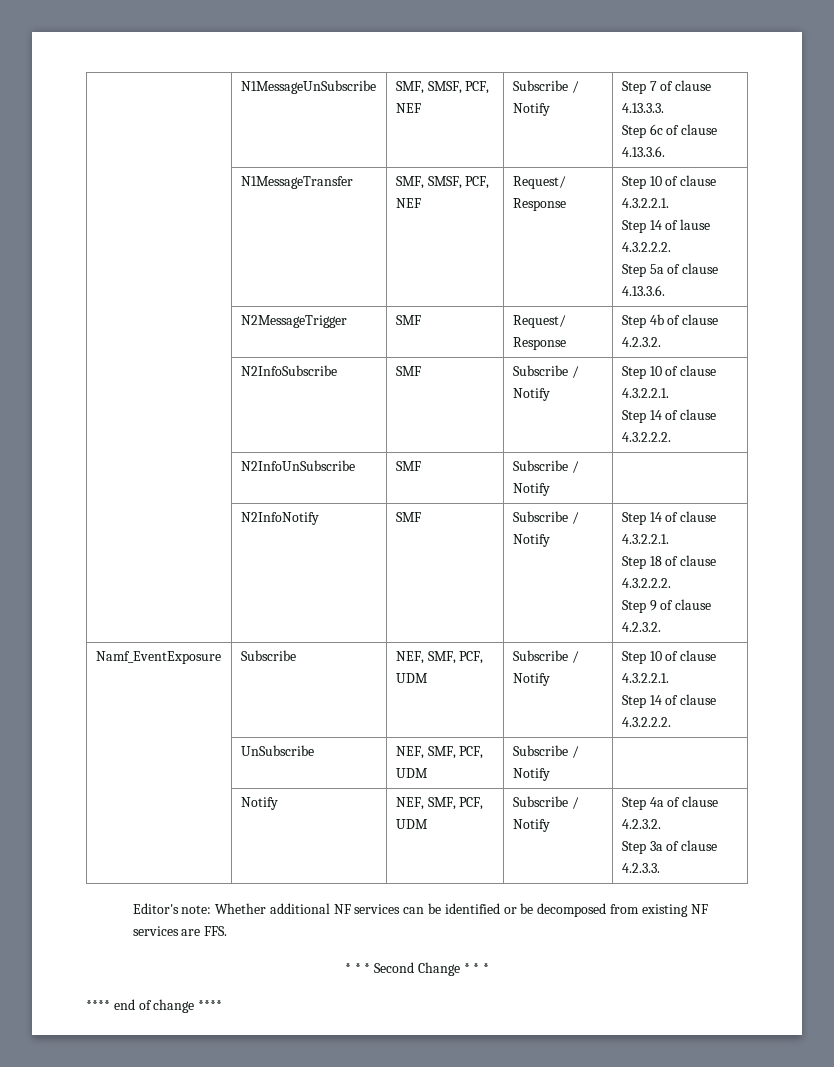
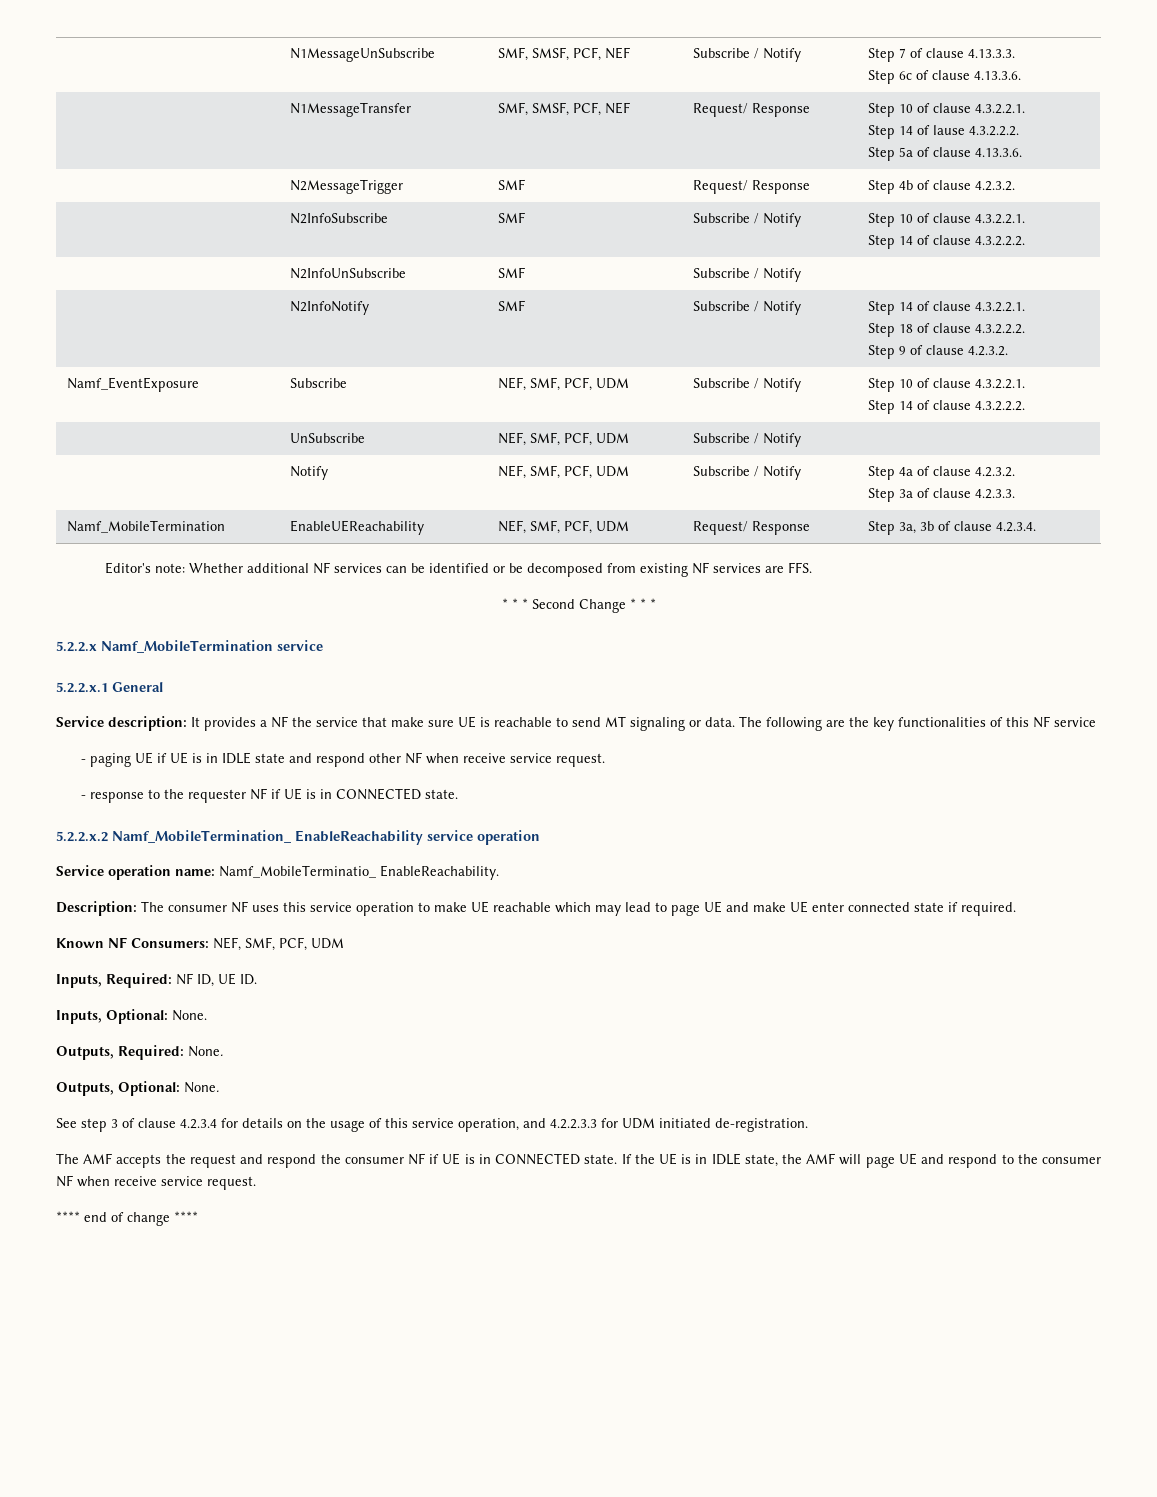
(660, 868) none -> [66,520,225,533] [289,520,424,535] [497,520,629,534] [692,521,810,535] [867,521,1036,535] // Namf_MobileTermination | EnableUEReachability | NEF, SMF, PCF, UDM | Request/ Response | Step 3a, 3b of clause 4.2.3.4.
(490, 968) none -> [56,640,323,653] [56,682,163,693] [56,716,1096,731] [80,752,605,767] [80,788,458,803] [56,830,540,845] [56,865,499,880] [56,901,1016,916] [56,937,344,951] [56,973,257,988] [56,1009,207,1024] [56,1045,223,1060] [56,1081,219,1096] [56,1118,808,1132] [56,1153,1101,1168] [56,1175,256,1190] // 5.2.2.x Namf_MobileTermination service // 5.2.2.x.1 General // Service description: It provides a NF the service that make sure UE is reachable to send MT signaling or data. The following are the key functionalities of this NF service // - paging UE if UE is in IDLE state and respond other NF when receive service request. // - response to the requester NF if UE is in CONNECTED state. // 5.2.2.x.2 Namf_MobileTermination_ EnableReachability service operation // Service operation name: Namf_MobileTerminatio_ EnableReachability. // Description: The consumer NF uses this service operation to make UE reachable which may lead to page UE and make UE enter connected state if required. // Known NF Consumers: NEF, SMF, PCF, UDM // Inputs, Required: NF ID, UE ID. // Inputs, Optional: None. // Outputs, Required: None. // Outputs, Optional: None. // See step 3 of clause 4.2.3.4 for details on the usage of this service operation, and 4.2.2.3.3 for UDM initiated de-registration. // The AMF accepts the request and respond the consumer NF if UE is in CONNECTED state. If the UE is in IDLE state, the AMF will page UE and respond to the consumer NF when receive service request.

